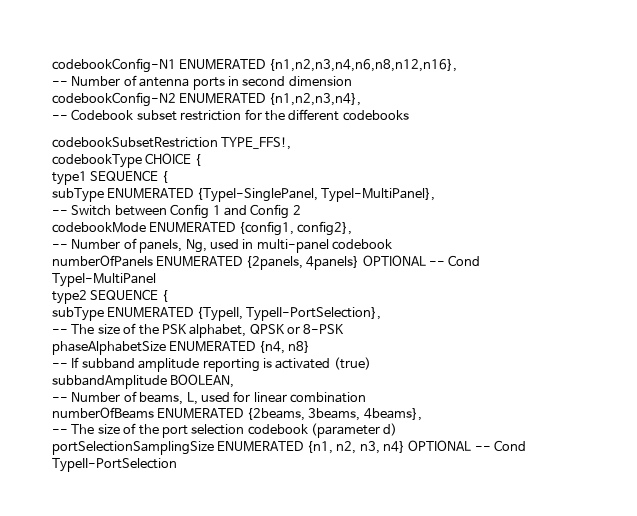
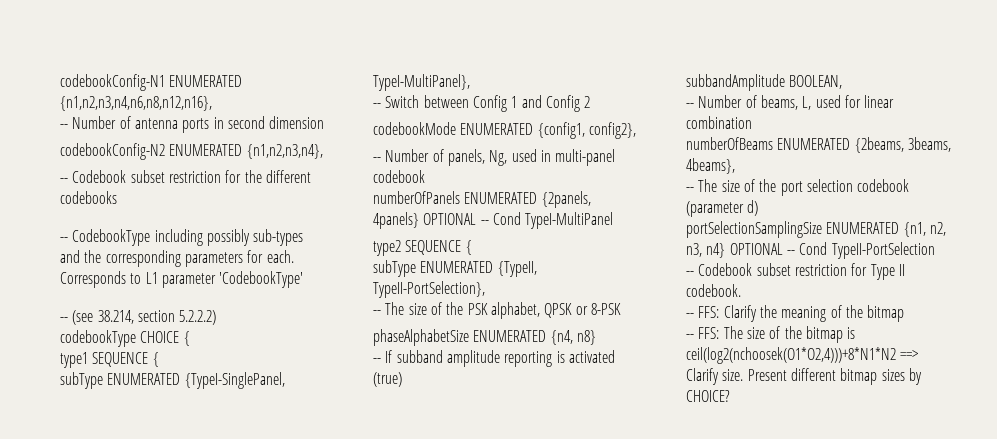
[52,137,292,150] codebookSubsetRestriction TYPE_FFS!, -> [60,229,304,246] [60,250,294,267] [60,271,304,288] [60,310,217,325] -- CodebookType including possibly sub-types and the corresponding parameters for each. Corresponds to L1 parameter 'CodebookType' // -- (see 38.214, section 5.2.2.2)
(177, 465) none -> [686,263,905,280] [686,284,741,297] [686,305,905,322] [686,326,856,343] [686,347,919,364] [686,368,922,385] [686,390,730,402] // -- Codebook subset restriction for Type II codebook. // -- FFS: Clarify the meaning of the bitmap // -- FFS: The size of the bitmap is ceil(log2(nchoosek(O1*O2,4)))+8*N1*N2 ==> Clarify size. Present different bitmap sizes by CHOICE?

